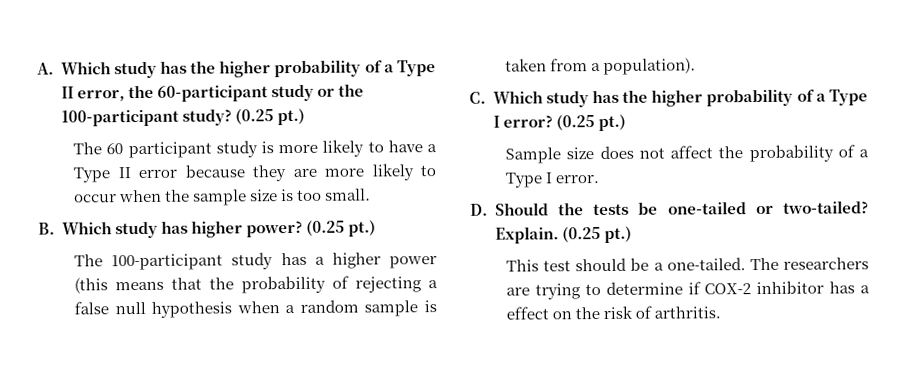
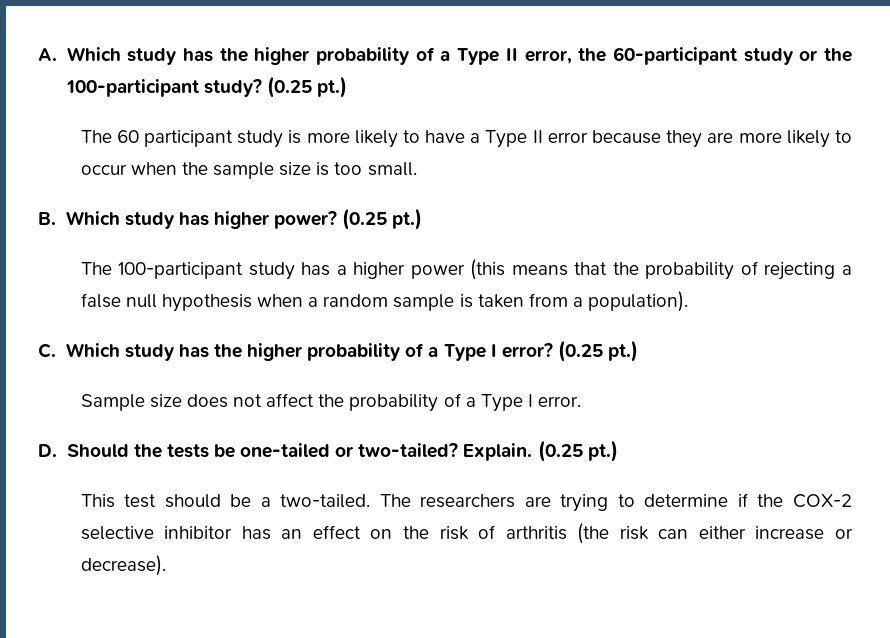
[666,257,746,271] one-tailed. -> [280,494,371,508] two-tailed.
[704,283,752,295] COX-2 -> [757,494,852,508] [80,526,154,540] the COX-2 selective
[860,285,870,294] a -> [281,529,303,539] an
[654,306,722,319] arthritis. -> [505,523,853,544] [80,555,166,576] arthritis (the risk can either increase or decrease).

